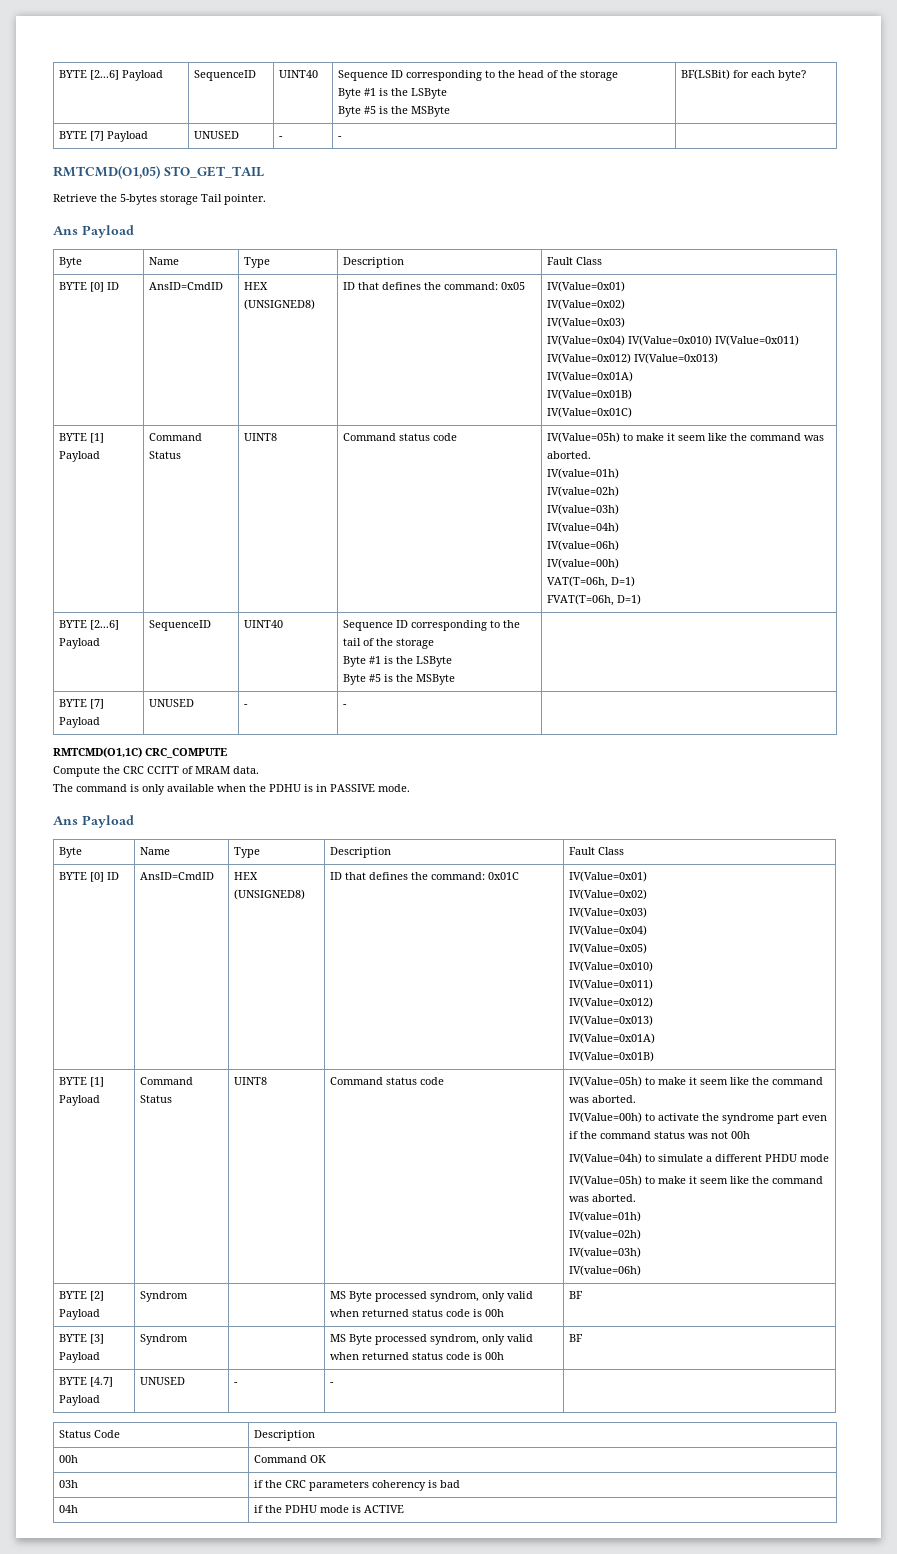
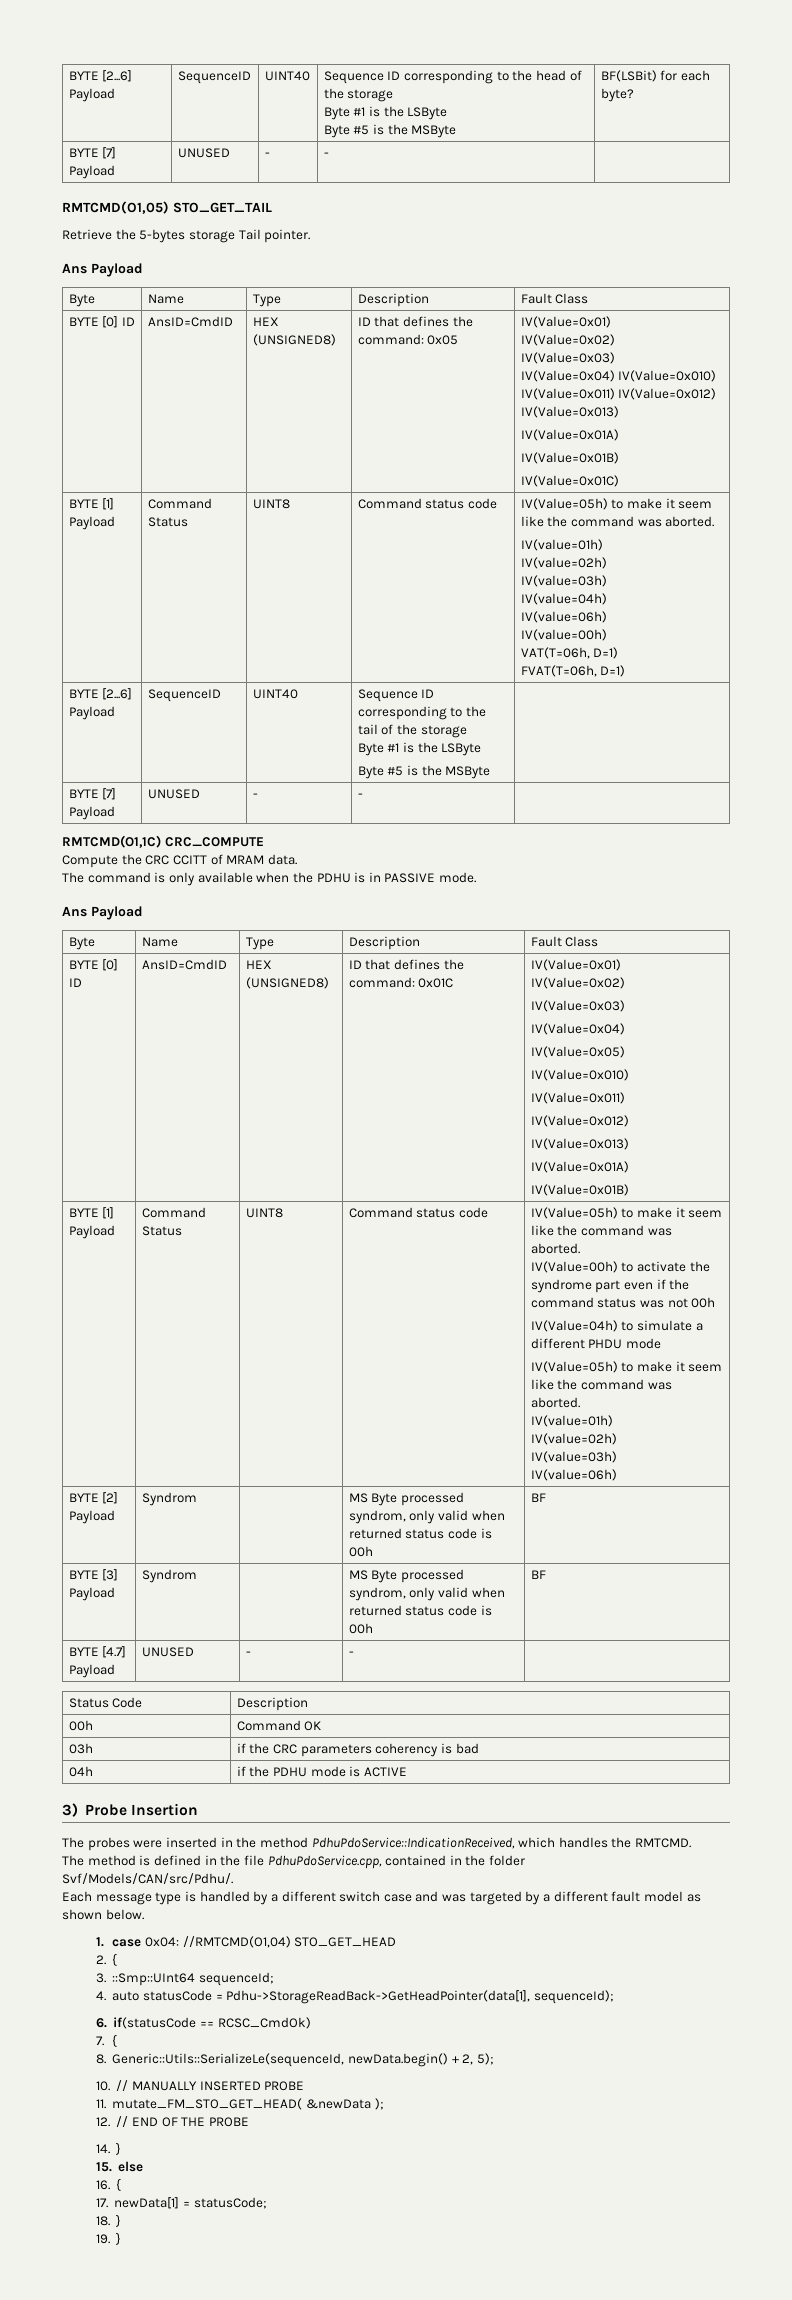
(404, 1509) none -> [62,1803,198,1817] [62,1837,692,1851] [62,1855,526,1869] [62,1873,233,1884] [62,1891,701,1905] [62,1909,144,1920] [95,1936,397,1948] [95,1953,118,1966] [95,1972,274,1986] [95,1990,614,2004] [95,2017,311,2029] [95,2034,118,2047] [95,2053,494,2067] [95,2080,305,2091] [95,2098,384,2110] [95,2116,249,2127] [95,2142,122,2155] [95,2161,144,2172] [95,2178,122,2191] [95,2197,267,2209] [95,2214,122,2227] [95,2232,122,2245] // 3) Probe Insertion // The probes were inserted in the method PdhuPdoService::IndicationReceived, which handles the RMTCMD. // The method is defined in the file PdhuPdoService.cpp, contained in the folder // Svf/Models/CAN/src/Pdhu/. // Each message type is handled by a different switch case and was targeted by a different fault model as shown below. // 1. case 0x04: //RMTCMD(O1,04) STO_GET_HEAD // 2. { // 3. ::Smp::UInt64 sequenceId; // 4. auto statusCode = Pdhu->StorageReadBack->GetHeadPointer(data[1], sequenceId); // 6. if(statusCode == RCSC_CmdOk) // 7. { // 8. Generic::Utils::SerializeLe(sequenceId, newData.begin() + 2, 5); // 10. // MANUALLY INSERTED PROBE // 11. mutate_FM_STO_GET_HEAD( &newData ); // 12. // END OF THE PROBE // 14. } // 15. else // 16. { // 17. newData[1] = statusCode; // 18. } // 19. }

